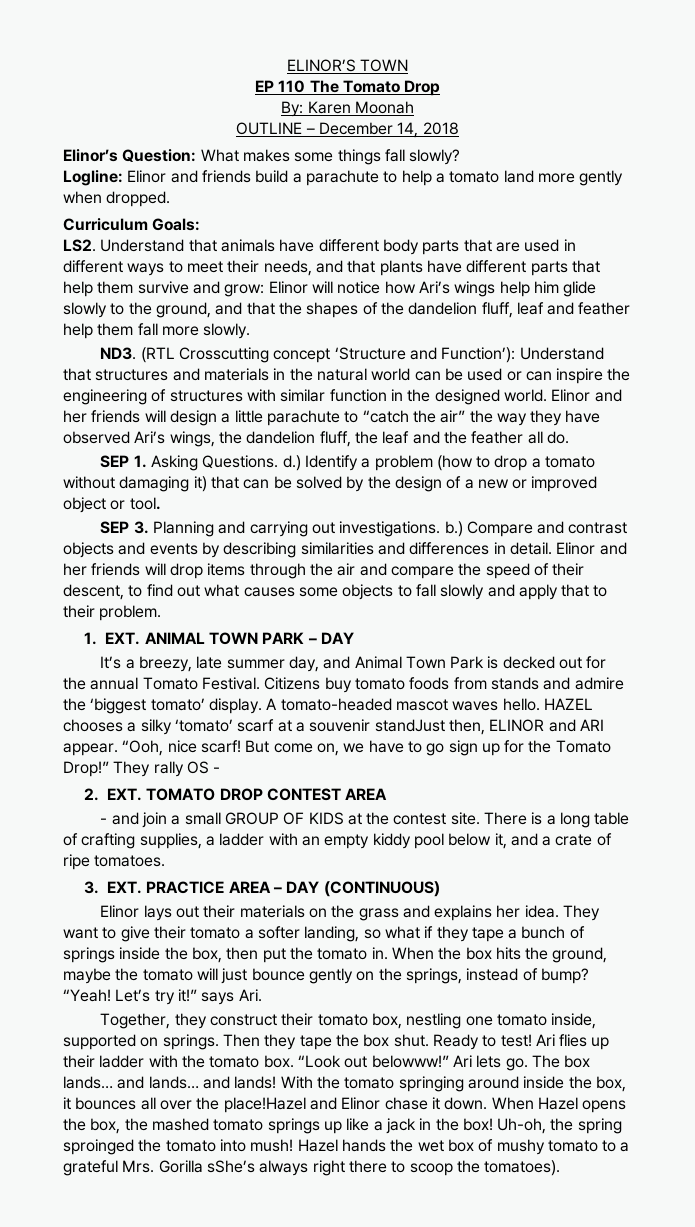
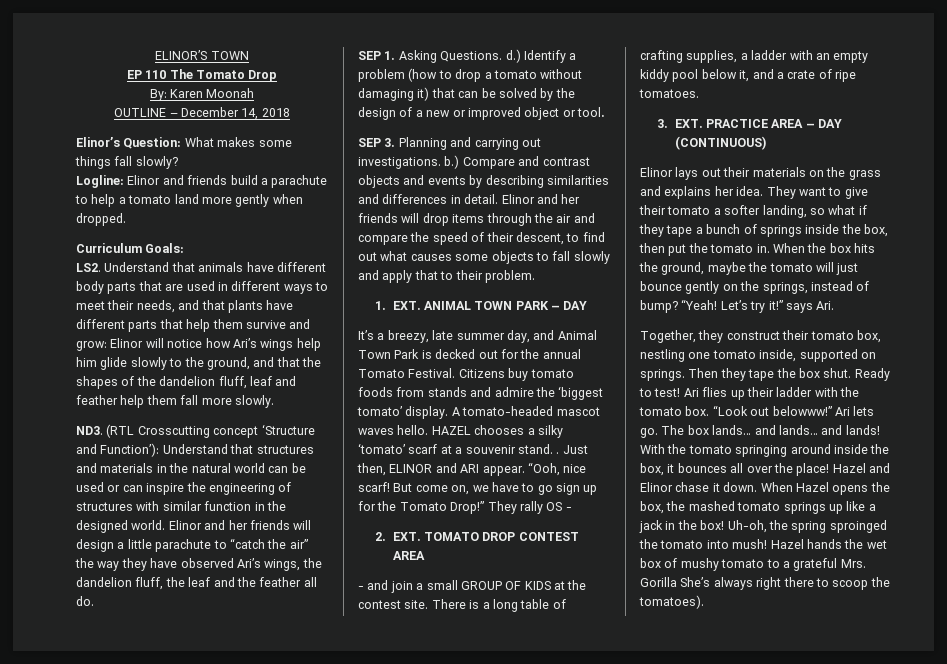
[374,719,445,732] standJust -> [517,444,588,454] stand. . Just
[223,1097,306,1113] place!Hazel -> [796,463,866,476] place! Hazel
[206,1160,255,1173] sShe’s -> [680,577,711,587] She’s

